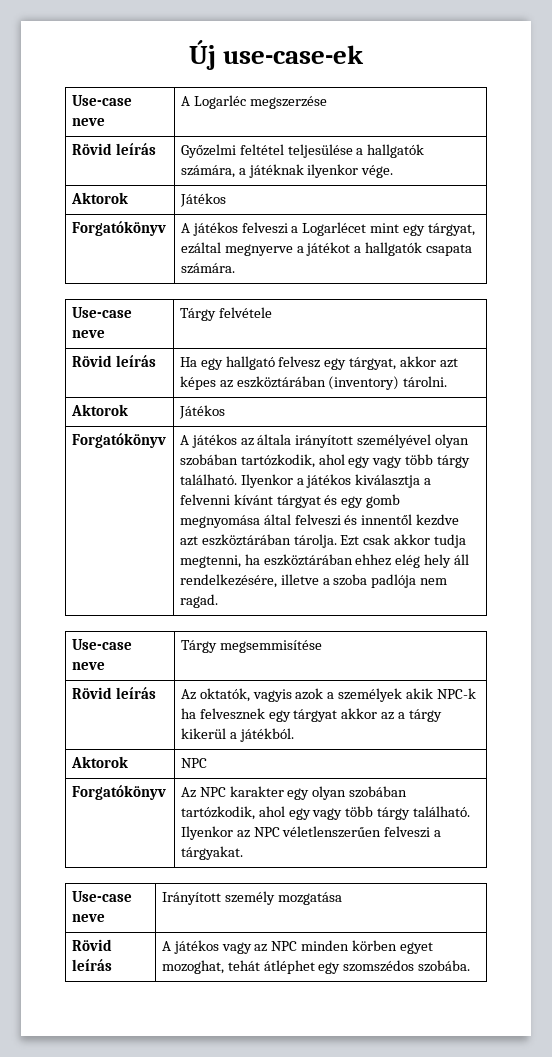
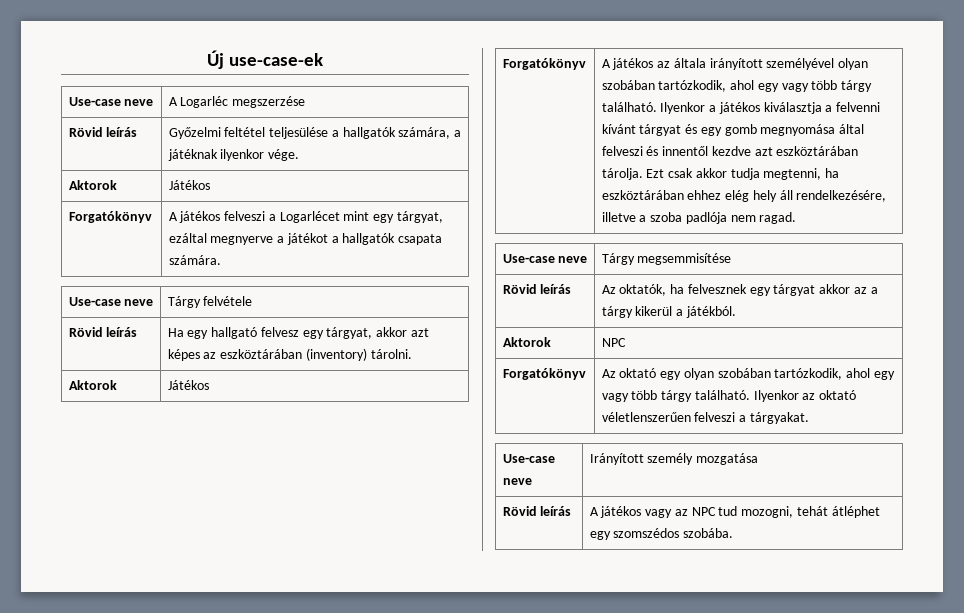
[252,688,477,702] vagyis azok a személyek akik NPC-k -> (667, 290) none
[199,786,284,797] NPC karakter -> [619,368,657,378] oktató
[253,827,280,837] NPC -> [819,390,857,400] oktató
[301,940,434,954] [161,960,224,974] minden körben egyet mozoghat, -> [718,506,794,518] tud mozogni,

